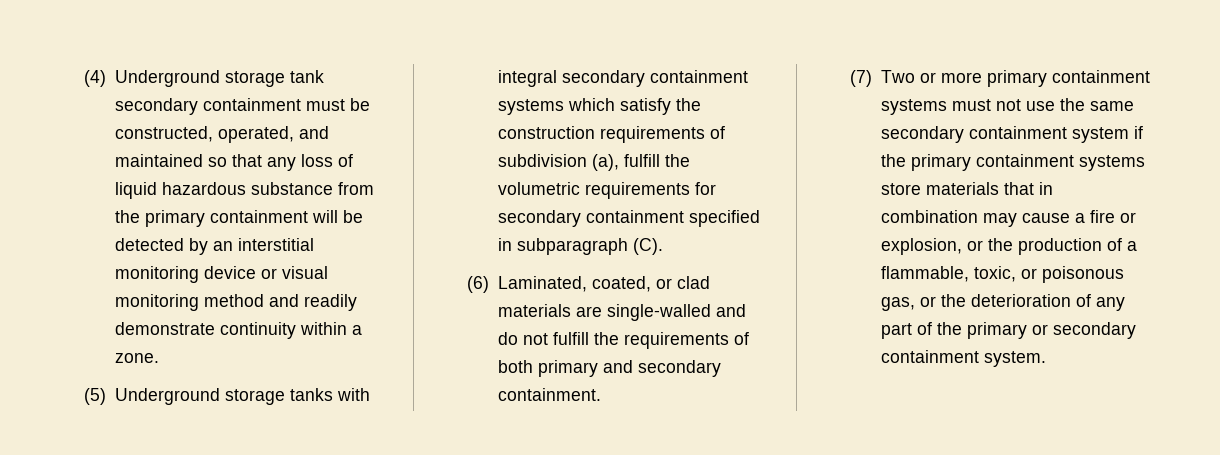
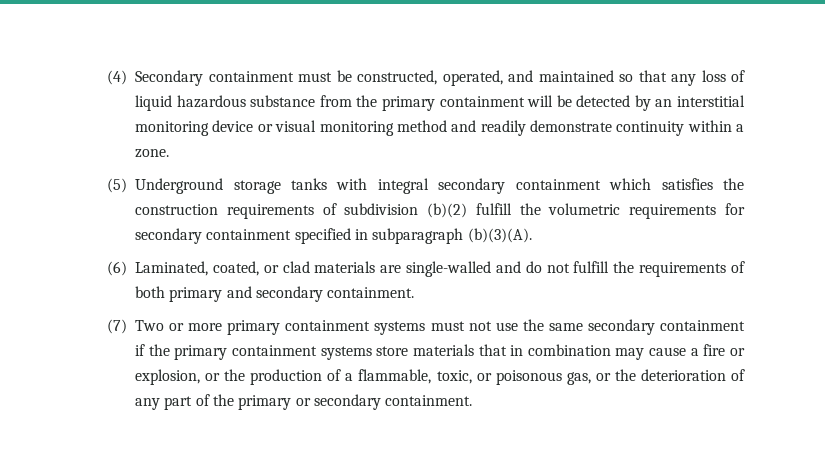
[115,70,325,87] [115,98,199,115] Underground storage tank secondary -> [135,70,204,86] Secondary
[498,98,672,115] systems which satisfy -> [609,178,713,190] which satisfies
[592,154,620,171] (a), -> [427,203,468,218] (b)(2)
[633,238,664,255] (C). -> [467,228,532,243] (b)(3)(A).
[1072,127,1130,143] system -> (745, 325) none
[881,350,1047,367] containment system. -> [385,395,473,406] containment.

